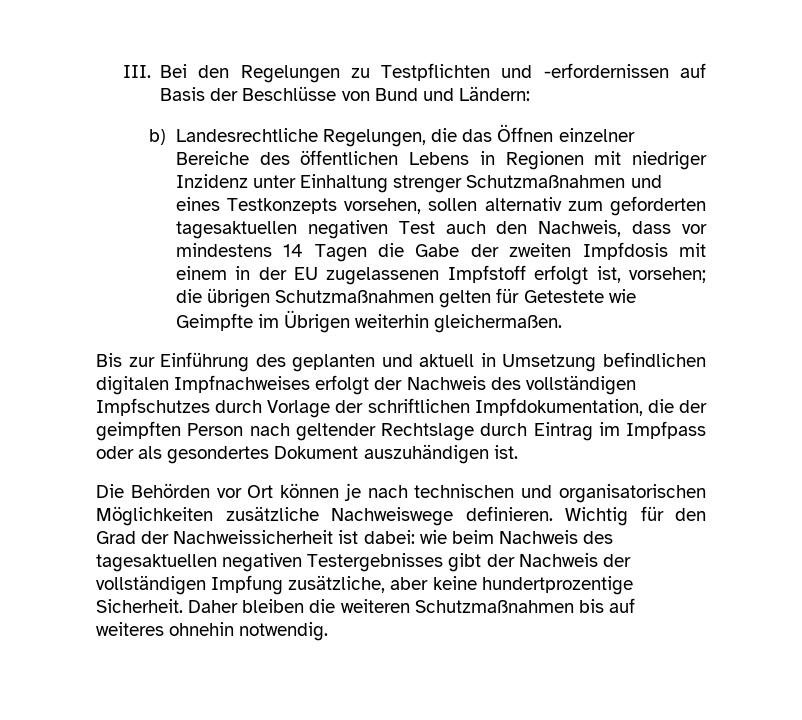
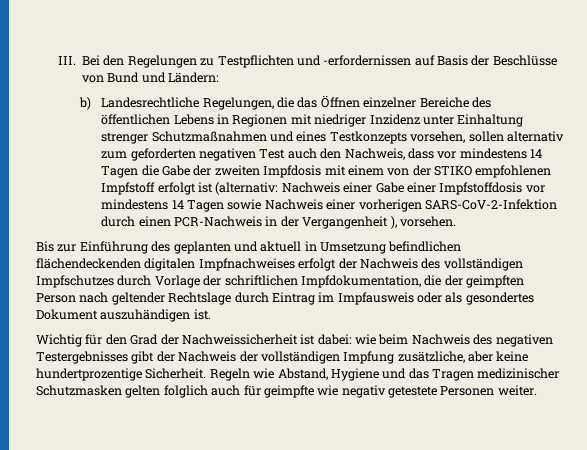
[175,221,297,239] tagesaktuellen -> (196, 154) none
[235,265,706,285] [175,288,636,308] [175,310,563,333] in der EU zugelassenen Impfstoff erfolgt ist, vorsehen; die übrigen Schutzmaßnahmen gelten für Getestete wie Geimpfte im Übrigen weiterhin gleichermaßen. -> [387,165,552,178] [101,182,545,195] [101,199,557,212] [101,216,456,229] von der STIKO empfohlenen Impfstoff erfolgt ist (alternativ: Nachweis einer Gabe einer Impfstoffdosis vor mindestens 14 Tagen sowie Nachweis einer vorherigen SARS-CoV-2-Infektion durch einen PCR-Nachweis in der Vergangenheit ), vorsehen.
(706, 359) none -> [36,258,141,269] flächendeckenden
[626,421,706,439] Impfpass -> [337,292,414,305] Impfausweis
[96,483,706,503] [96,506,553,526] Die Behörden vor Ort können je nach technischen und organisatorischen Möglichkeiten zusätzliche Nachweiswege definieren. -> (211, 314) none
[96,554,217,572] tagesaktuellen -> (493, 339) none
[188,598,635,613] [96,622,329,641] Daher bleiben die weiteren Schutzmaßnahmen bis auf weiteres ohnehin notwendig. -> [209,368,560,381] [36,385,537,398] Regeln wie Abstand, Hygiene und das Tragen medizinischer Schutzmasken gelten folglich auch für geimpfte wie negativ getestete Personen weiter.

